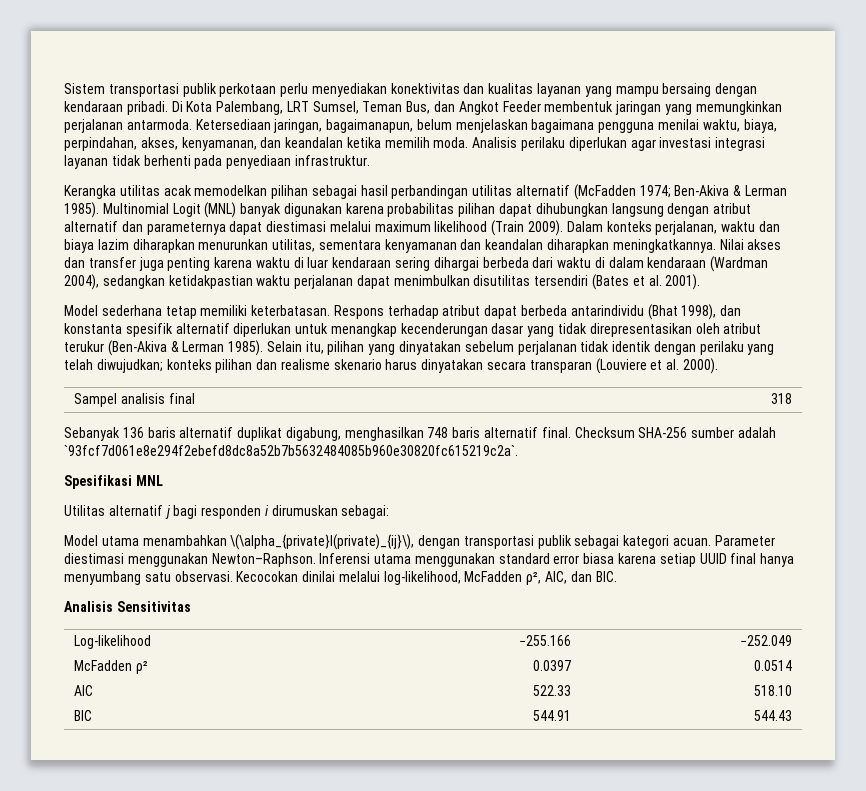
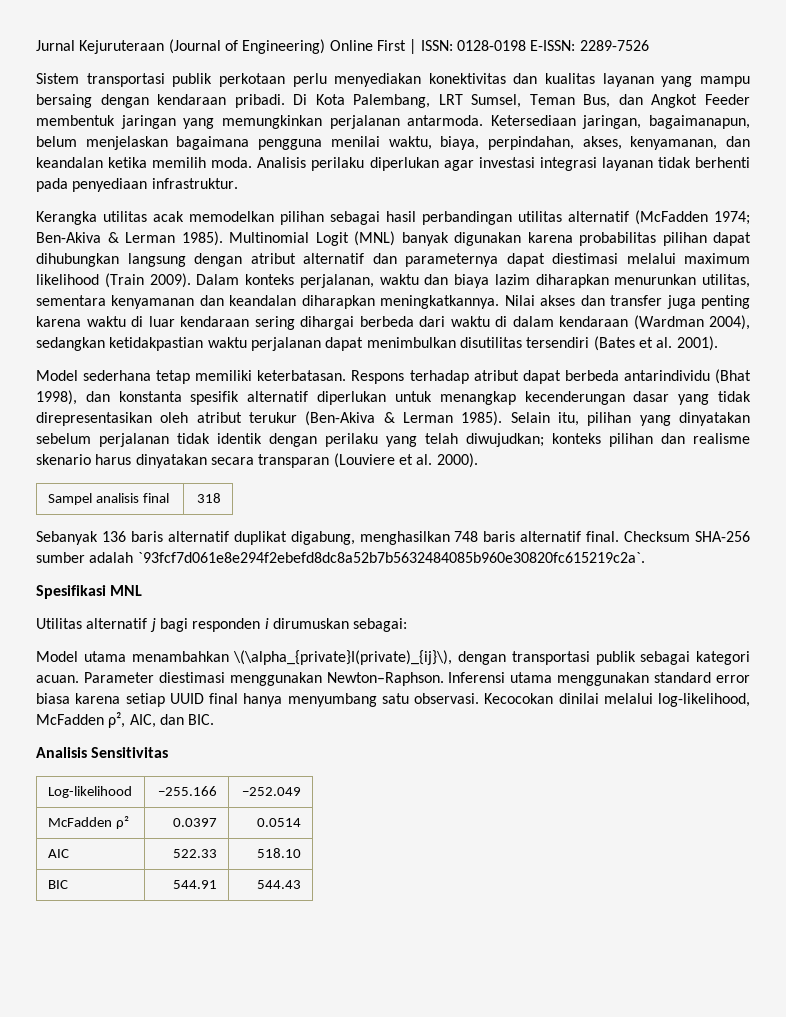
(64, 88) none -> [36,39,649,54] Jurnal Kejuruteraan (Journal of Engineering) Online First | ISSN: 0128-0198 E-ISSN: 2289-7526 //

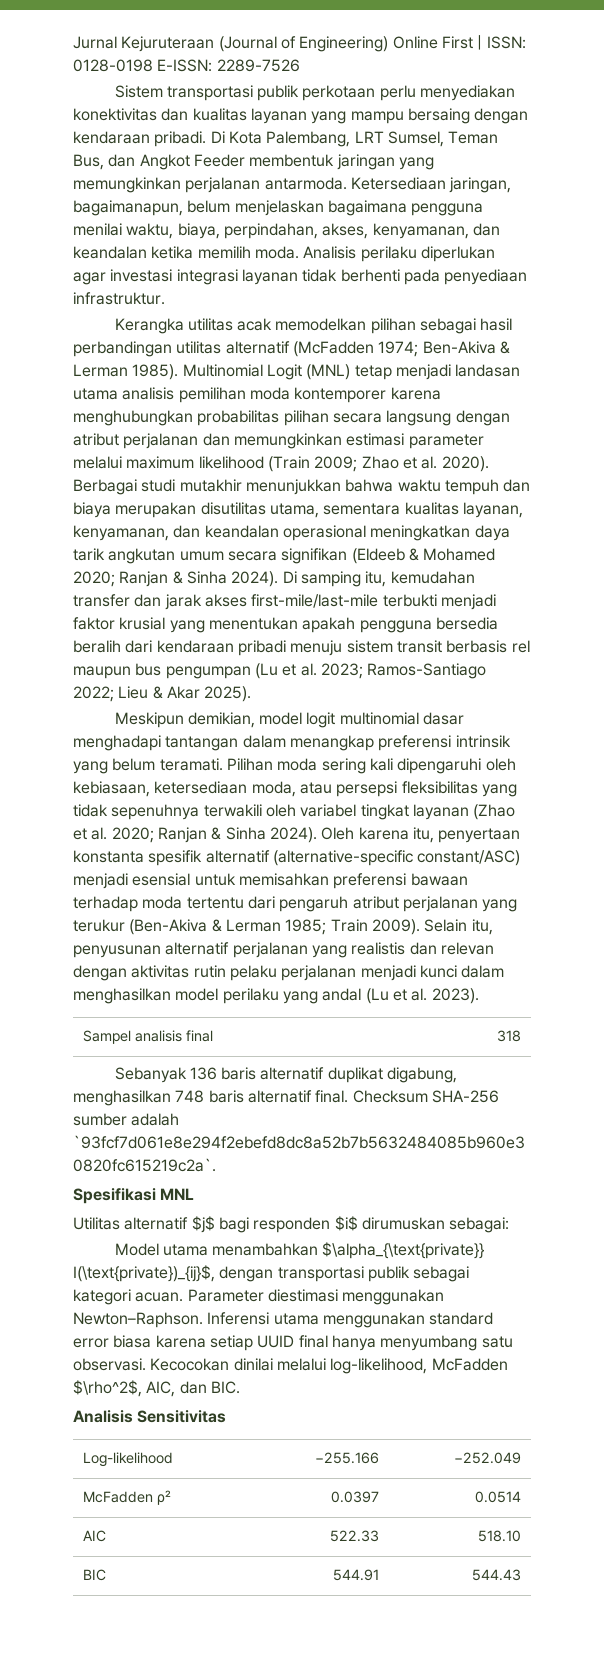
[401,232,751,246] [36,253,750,267] [36,273,750,288] [36,295,751,309] [36,315,750,330] [36,336,718,351] [36,369,751,384] [36,390,752,405] [36,411,750,426] [36,433,750,447] [36,453,478,468] banyak digunakan karena probabilitas pilihan dapat dihubungkan langsung dengan atribut alternatif dan parameternya dapat diestimasi melalui maximum likelihood (Train 2009). Dalam konteks perjalanan, waktu dan biaya lazim diharapkan menurunkan utilitas, sementara kenyamanan dan keandalan diharapkan meningkatkannya. Nilai akses dan transfer juga penting karena waktu di luar kendaraan sering dihargai berbeda dari waktu di dalam kendaraan (Wardman 2004), sedangkan ketidakpastian waktu perjalanan dapat menimbulkan disutilitas tersendiri (Bates et al. 2001). // Model sederhana tetap memiliki keterbatasan. Respons terhadap atribut dapat berbeda antarindividu (Bhat 1998), dan konstanta spesifik alternatif diperlukan untuk menangkap kecenderungan dasar yang tidak direpresentasikan oleh atribut terukur (Ben-Akiva & Lerman 1985). Selain itu, pilihan yang dinyatakan sebelum perjalanan tidak identik dengan perilaku yang telah diwujudkan; konteks pilihan dan realisme skenario harus dinyatakan secara transparan (Louviere et al. 2000). -> [354,364,521,380] [73,387,441,403] [73,410,510,426] [73,433,484,449] [73,456,489,472] [73,479,531,495] [73,502,523,518] [73,525,510,541] [73,548,496,564] [73,571,475,587] [73,594,496,610] [73,617,498,633] [73,640,530,656] [73,663,487,679] [73,686,252,702] [114,712,465,728] [73,735,511,751] [73,758,516,774] [73,781,517,797] [73,804,516,820] [73,827,521,843] [73,850,521,866] [73,873,468,889] [73,896,518,912] [73,919,493,935] [73,942,494,958] [73,965,505,981] [73,988,479,1004] tetap menjadi landasan utama analisis pemilihan moda kontemporer karena menghubungkan probabilitas pilihan secara langsung dengan atribut perjalanan dan memungkinkan estimasi parameter melalui maximum likelihood (Train 2009; Zhao et al. 2020). Berbagai studi mutakhir menunjukkan bahwa waktu tempuh dan biaya merupakan disutilitas utama, sementara kualitas layanan, kenyamanan, dan keandalan operasional meningkatkan daya tarik angkutan umum secara signifikan (Eldeeb & Mohamed 2020; Ranjan & Sinha 2024). Di samping itu, kemudahan transfer dan jarak akses first-mile/last-mile terbukti menjadi faktor krusial yang menentukan apakah pengguna bersedia beralih dari kendaraan pribadi menuju sistem transit berbasis rel maupun bus pengumpan (Lu et al. 2023; Ramos-Santiago 2022; Lieu & Akar 2025). // Meskipun demikian, model logit multinomial dasar menghadapi tantangan dalam menangkap preferensi intrinsik yang belum teramati. Pilihan moda sering kali dipengaruhi oleh kebiasaan, ketersediaan moda, atau persepsi fleksibilitas yang tidak sepenuhnya terwakili oleh variabel tingkat layanan (Zhao et al. 2020; Ranjan & Sinha 2024). Oleh karena itu, penyertaan konstanta spesifik alternatif (alternative-specific constant/ASC) menjadi esensial untuk memisahkan preferensi bawaan terhadap moda tertentu dari pengaruh atribut perjalanan yang terukur (Ben-Akiva & Lerman 1985; Train 2009). Selain itu, penyusunan alternatif perjalanan yang realistis dan relevan dengan aktivitas rutin pelaku perjalanan menjadi kunci dalam menghasilkan model perilaku yang andal (Lu et al. 2023).
[149,618,156,632] j -> [191,1216,215,1233] $j$
[264,618,269,629] i -> [334,1216,358,1231] $i$
[233,650,453,665] \(\alpha_{private}I(private)_{ij}\), -> [322,1242,485,1259] [73,1265,215,1282] $\alpha_{\text{private}} I(\text{private})_{ij}$,
[108,712,126,728] ρ², -> [73,1380,142,1397] $\rho^2$,

